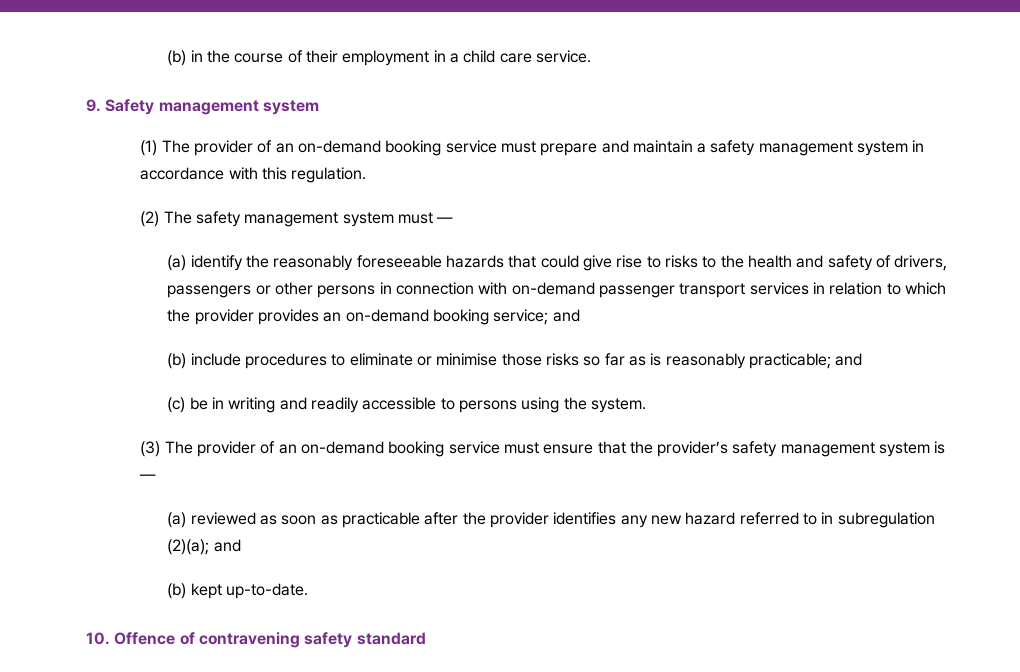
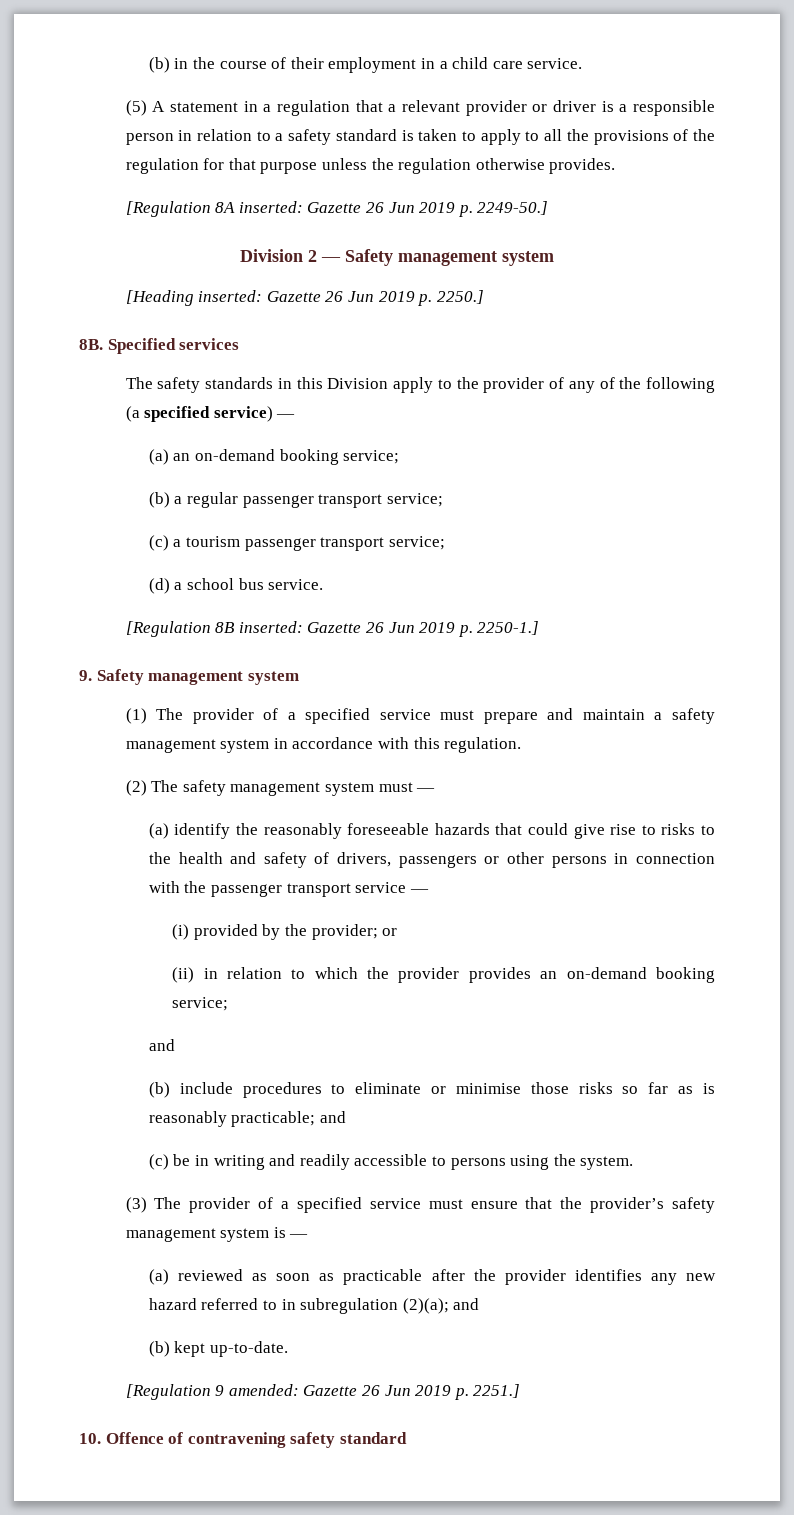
(591, 56) none -> [125,100,715,116] [125,129,715,145] [125,158,616,174] [125,201,549,217] [240,249,554,266] [125,290,484,306] [79,338,240,354] [125,377,715,393] [125,406,296,422] [148,449,400,465] [148,492,443,508] [148,535,445,551] [148,578,324,594] [125,621,540,637] // (5) A statement in a regulation that a relevant provider or driver is a responsible person in relation to a safety standard is taken to apply to all the provisions of the regulation for that purpose unless the regulation otherwise provides. // [Regulation 8A inserted: Gazette 26 Jun 2019 p. 2249-50.] // Division 2 — Safety management system // [Heading inserted: Gazette 26 Jun 2019 p. 2250.] // 8B. Specified services // The safety standards in this Division apply to the provider of any of the following (a specified service) — // (a) an on-demand booking service; // (b) a regular passenger transport service; // (c) a tourism passenger transport service; // (d) a school bus service. // [Regulation 8B inserted: Gazette 26 Jun 2019 p. 2250-1.]
[275,140,442,156] an on-demand booking -> [287,708,371,724] a specified
[511,282,809,298] on-demand passenger transport services -> [184,881,429,897] [172,924,398,940] [172,967,195,983] the passenger transport service — // (i) provided by the provider; or // (ii)
(549, 317) none -> (229, 1004) //
[278,441,445,457] an on-demand booking -> [281,1197,362,1213] a specified
(309, 591) none -> [125,1384,521,1400] // [Regulation 9 amended: Gazette 26 Jun 2019 p. 2251.]

